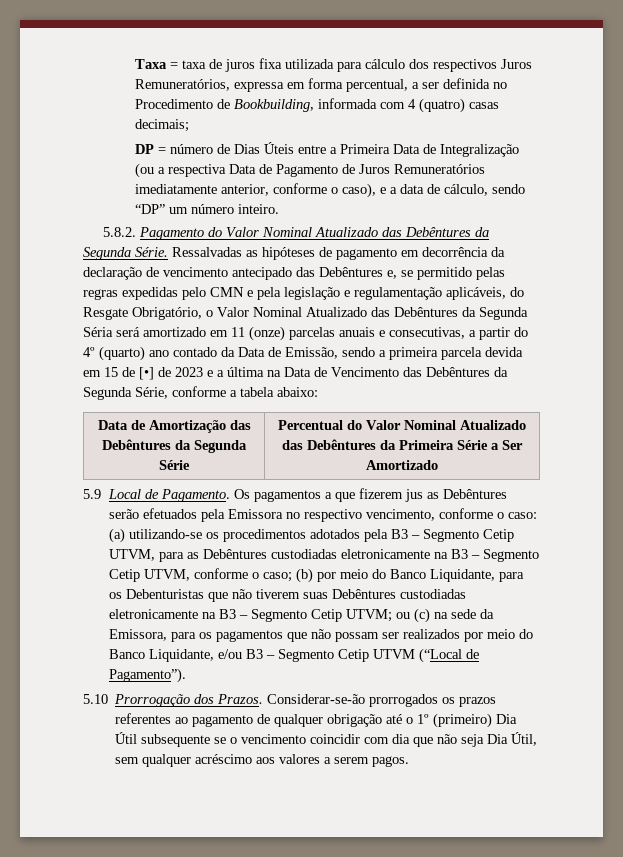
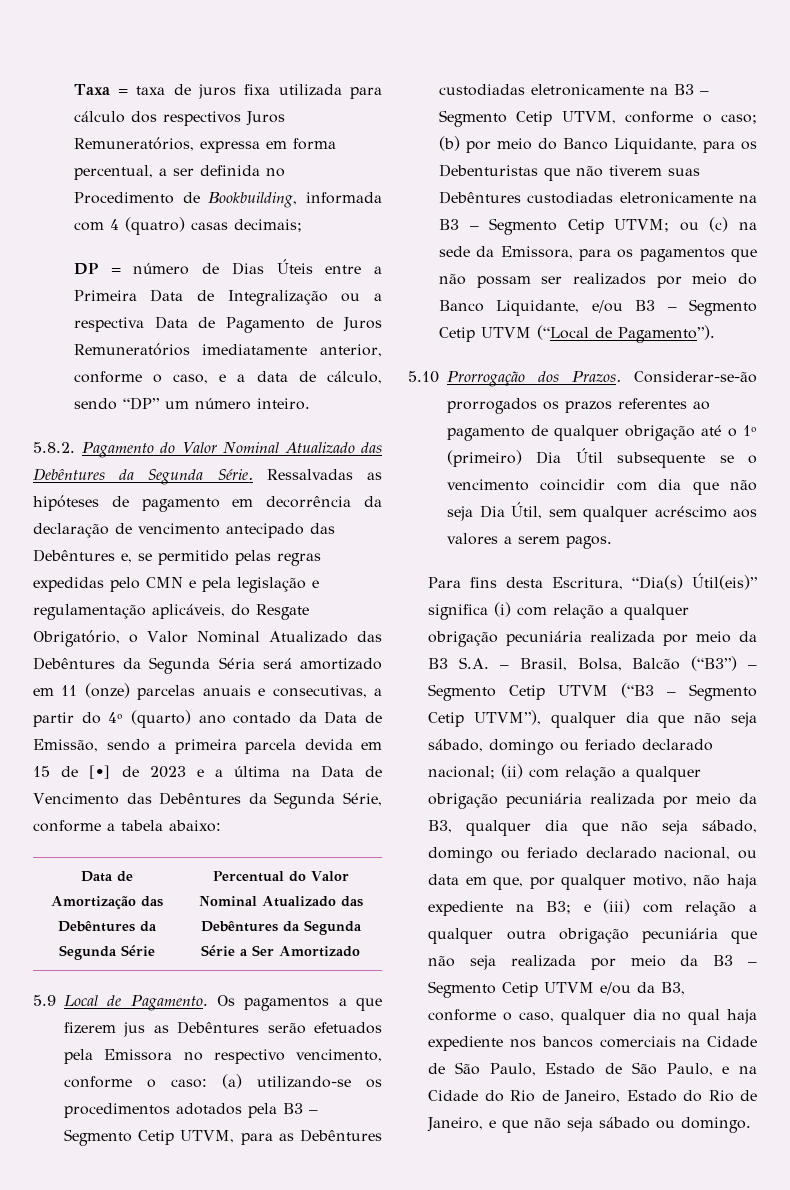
[135,163,155,178] (ou -> [341,293,361,302] ou
[342,183,377,198] caso), -> [173,374,209,384] caso,
[399,440,454,450] Primeira -> [303,920,362,935] Segunda
(410, 761) none -> [428,573,757,590] [428,602,690,620] [428,631,757,647] [428,656,757,671] [428,683,757,701] [428,710,757,728] [428,739,714,755] [428,764,702,782] [428,793,757,809] [428,820,757,836] [428,847,757,863] [428,874,757,890] [428,899,757,916] [428,928,757,944] [428,955,757,970] [428,981,686,998] [428,1009,757,1025] [428,1036,757,1051] [428,1062,757,1076] [428,1090,757,1105] [427,1117,752,1133] // Para fins desta Escritura, “Dia(s) Útil(eis)” significa (i) com relação a qualquer obrigação pecuniária realizada por meio da B3 S.A. – Brasil, Bolsa, Balcão (“B3”) – Segmento Cetip UTVM (“B3 – Segmento Cetip UTVM”), qualquer dia que não seja sábado, domingo ou feriado declarado nacional; (ii) com relação a qualquer obrigação pecuniária realizada por meio da B3, qualquer dia que não seja sábado, domingo ou feriado declarado nacional, ou data em que, por qualquer motivo, não haja expediente na B3; e (iii) com relação a qualquer outra obrigação pecuniária que não seja realizada por meio da B3 – Segmento Cetip UTVM e/ou da B3, conforme o caso, qualquer dia no qual haja expediente nos bancos comerciais na Cidade de São Paulo, Estado de São Paulo, e na Cidade do Rio de Janeiro, Estado do Rio de Janeiro, e que não seja sábado ou domingo.

